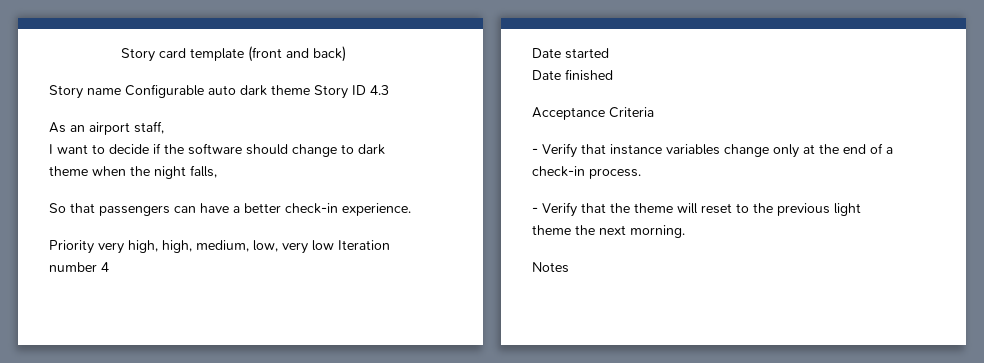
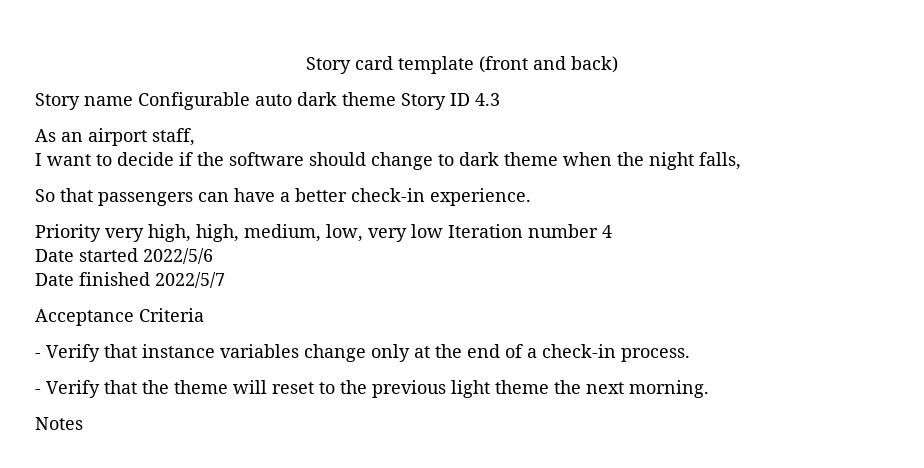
(609, 53) none -> [143,248,213,264] 2022/5/6
(613, 75) none -> [155,272,225,288] 2022/5/7

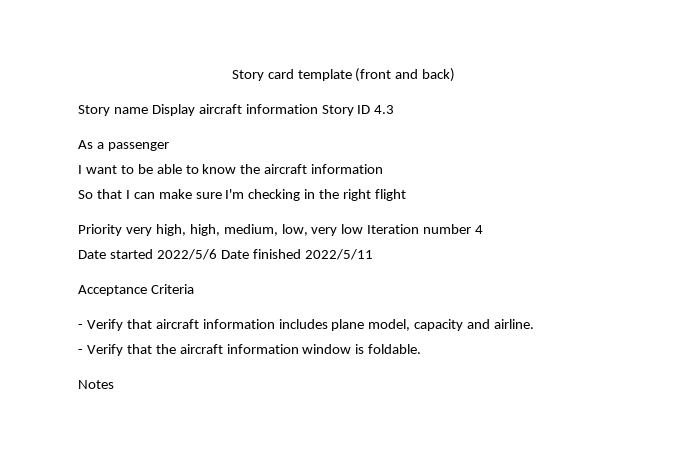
[138,92,396,110] Configurable auto dark theme -> [151,104,318,116] Display aircraft information
[61,128,195,146] an airport staff, -> [96,142,169,151] a passenger
[117,152,741,170] [35,188,531,206] decide if the software should change to dark theme when the night falls, // So that passengers can have a better check-in experience. -> [137,164,384,174] [78,189,407,201] be able to know the aircraft information // So that I can make sure I'm checking in the right flight
(213, 256) // -> (217, 254) none
[155,272,225,288] 2022/5/7 -> [304,249,373,260] 2022/5/11
[142,344,690,362] [35,380,709,398] instance variables change only at the end of a check-in process. // - Verify that the theme will reset to the previous light theme the next morning. -> [155,319,535,331] [78,344,422,356] aircraft information includes plane model, capacity and airline. // - Verify that the aircraft information window is foldable.

